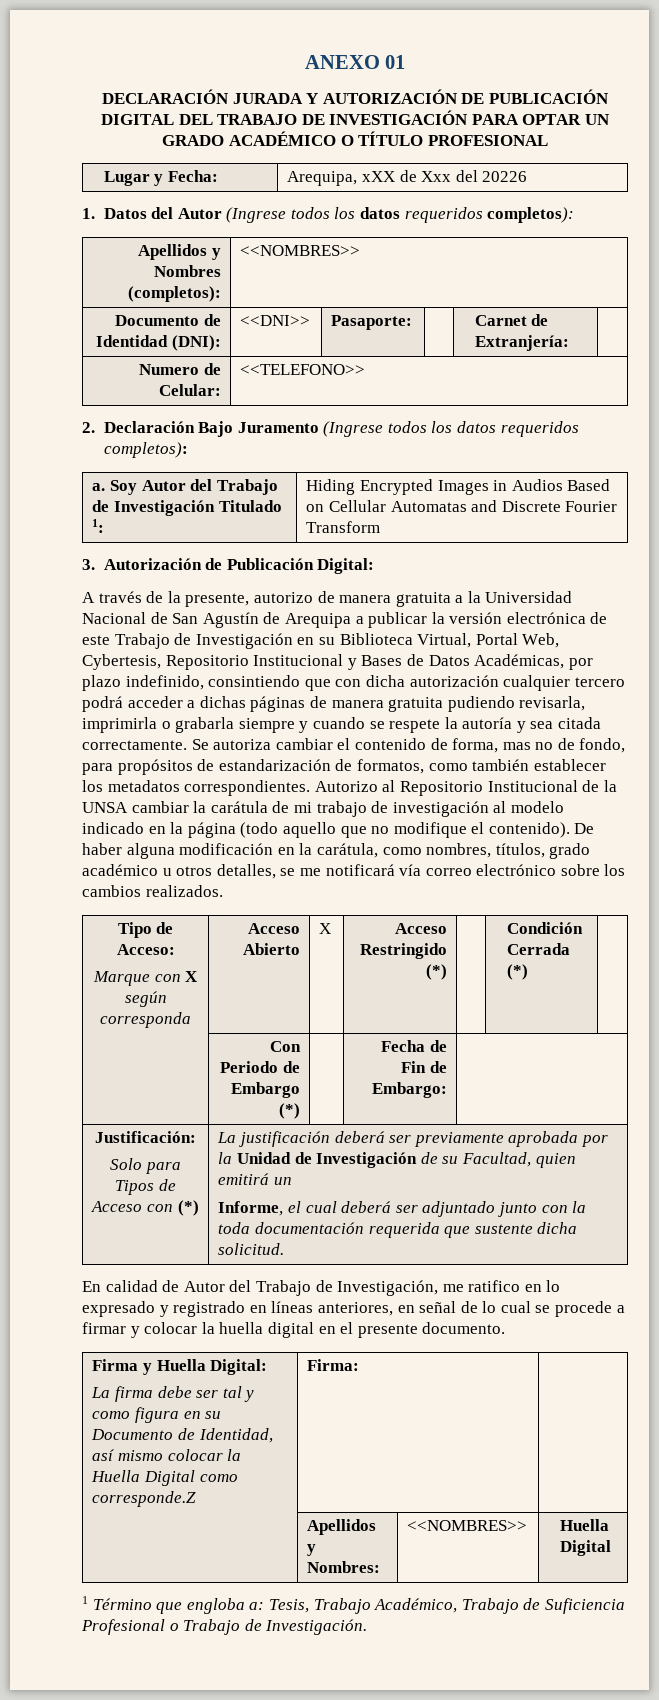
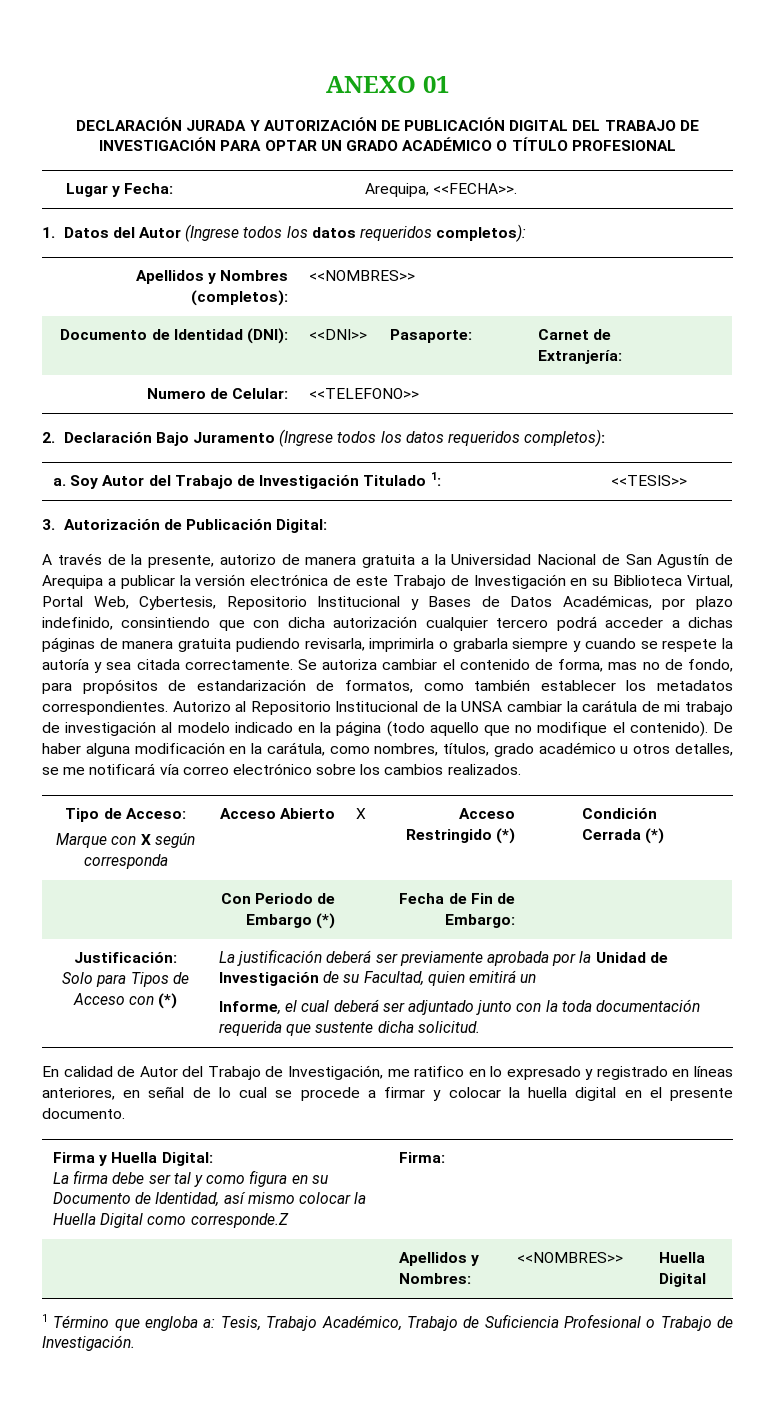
[361,170,528,182] xXX de Xxx del 20226 -> [433,183,518,194] <<FECHA>>.
[306,479,611,495] [306,500,618,512] [306,521,381,533] Hiding Encrypted Images in Audios Based on Cellular Automatas and Discrete Fourier Transform -> [611,475,688,486] <<TESIS>>

